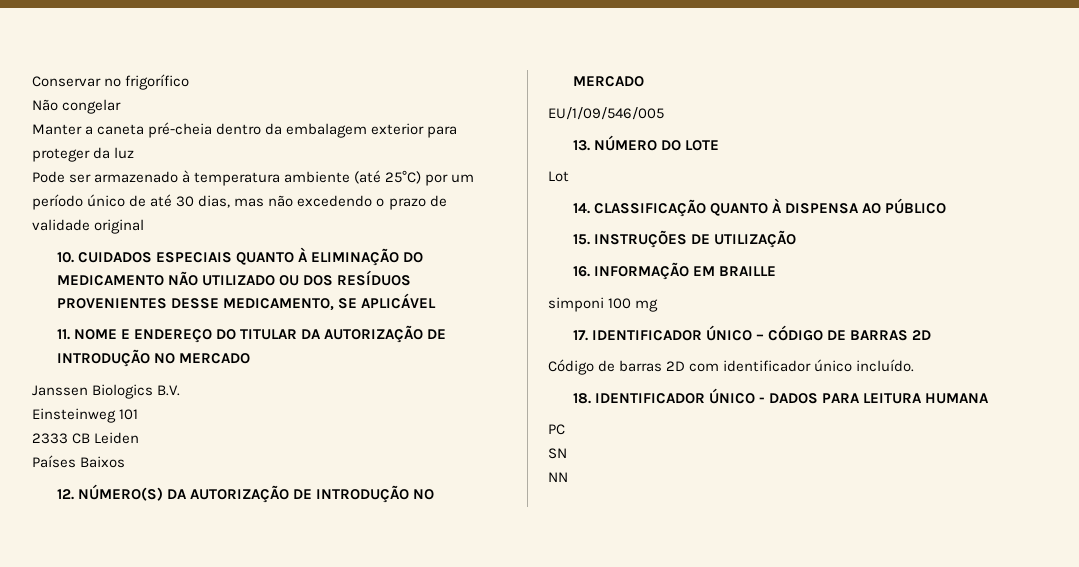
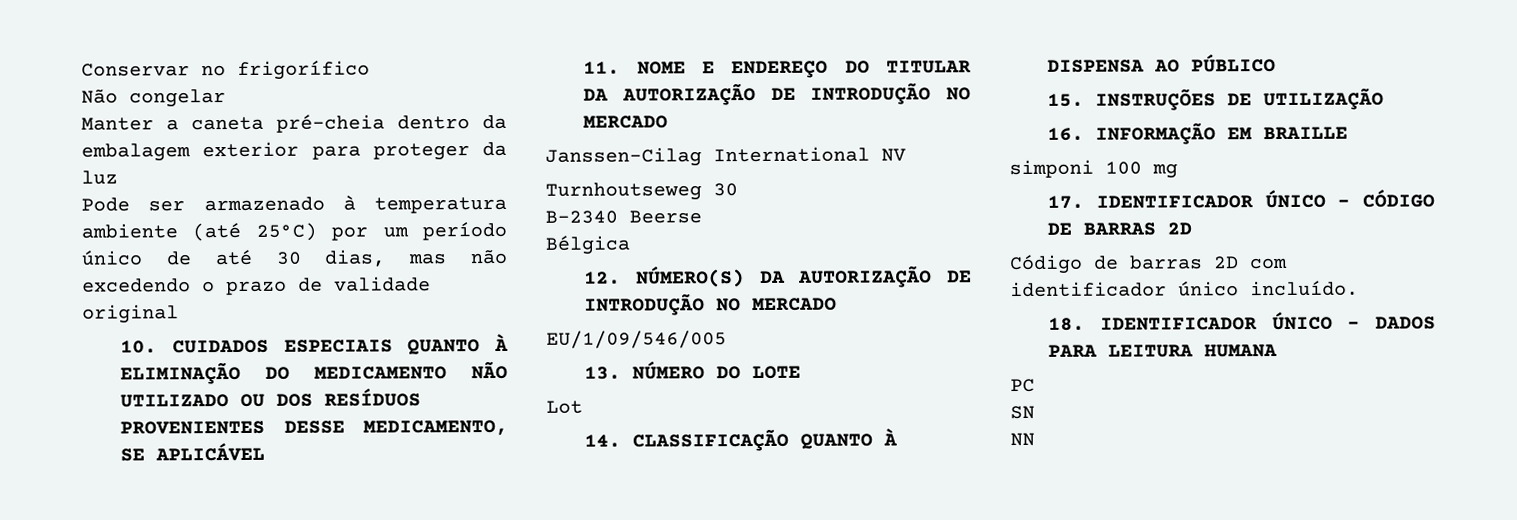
[32,384,181,399] [32,408,139,423] [32,432,140,444] [32,455,126,468] Janssen Biologics B.V. // Einsteinweg 101 // 2333 CB Leiden // Países Baixos -> [545,146,906,167] [545,182,738,201] [545,210,702,224] [545,235,630,255] Janssen-Cilag International NV // Turnhoutseweg 30 // B-2340 Beerse // Bélgica

